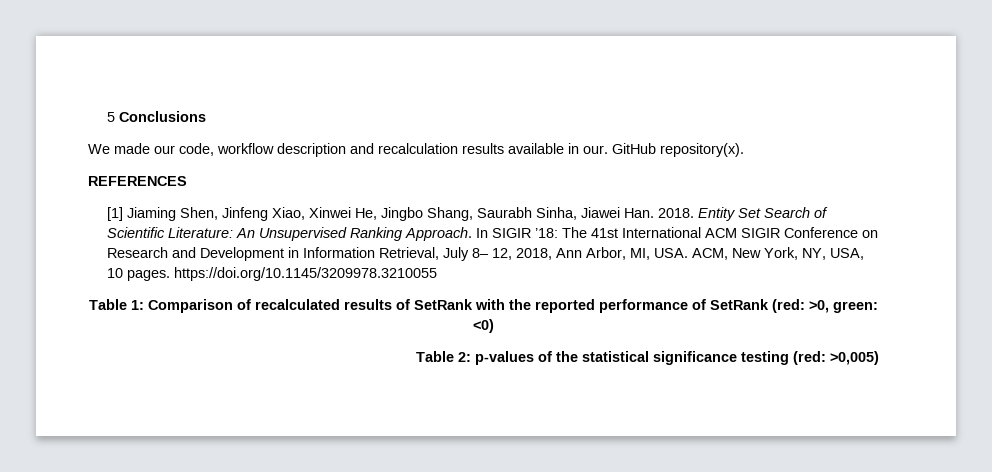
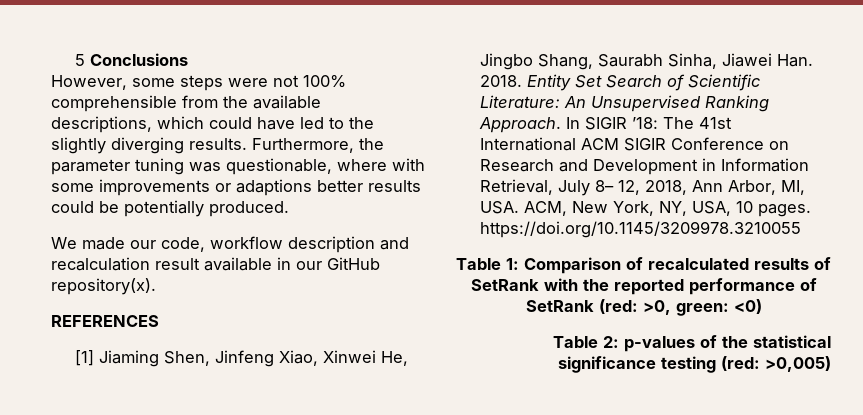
(207, 116) none -> [51,75,346,91] [51,95,321,112] [51,116,374,133] [51,137,384,154] [51,158,425,175] [51,179,421,196] [51,200,289,217] // However, some steps were not 100% comprehensible from the available descriptions, which could have led to the slightly diverging results. Furthermore, the parameter tuning was questionable, where with some improvements or adaptions better results could be potentially produced.
[462,143,504,154] results -> [155,258,200,270] result
[583,145,608,154] our. -> [296,261,322,270] our

